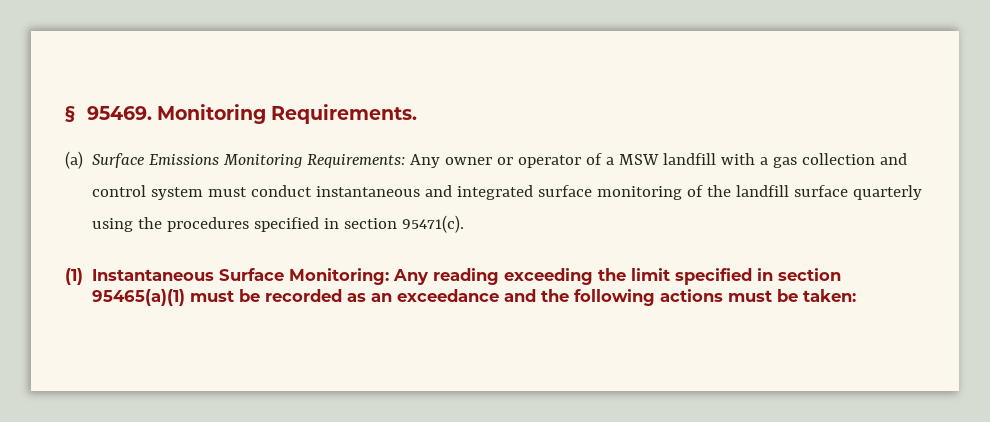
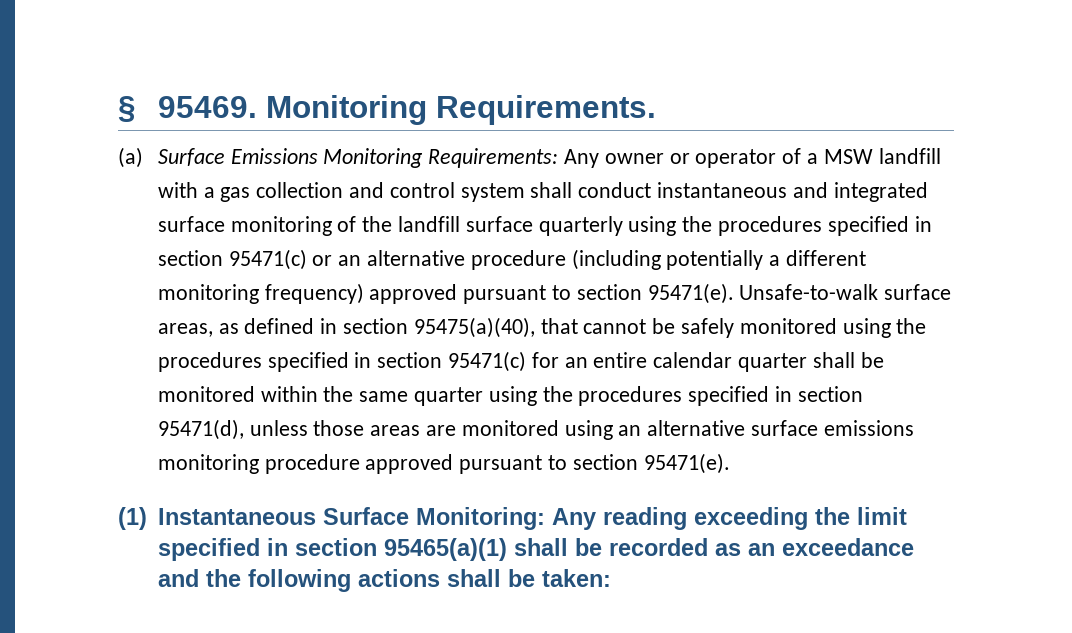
[208,187,248,197] must -> [530,182,573,198] shall
[402,215,465,233] 95471(c). -> [228,249,867,270] [157,283,952,304] [157,317,927,338] [157,351,884,372] [157,386,863,406] [157,419,914,440] [157,453,730,474] 95471(c) or an alternative procedure (including potentially a different monitoring frequency) approved pursuant to section 95471(e). Unsafe-to-walk surface areas, as defined in section 95475(a)(40), that cannot be safely monitored using the procedures specified in section 95471(c) for an entire calendar quarter shall be monitored within the same quarter using the procedures specified in section 95471(d), unless those areas are monitored using an alternative surface emissions monitoring procedure approved pursuant to section 95471(e).
[190,290,235,302] must -> [513,538,568,556] shall
[728,290,773,302] must -> [446,569,501,587] shall

